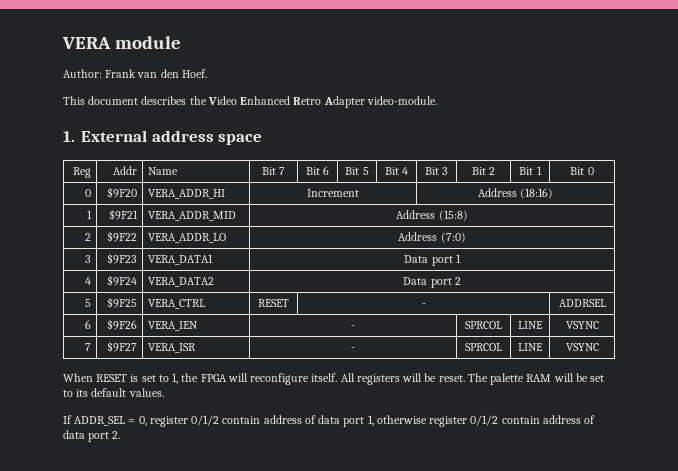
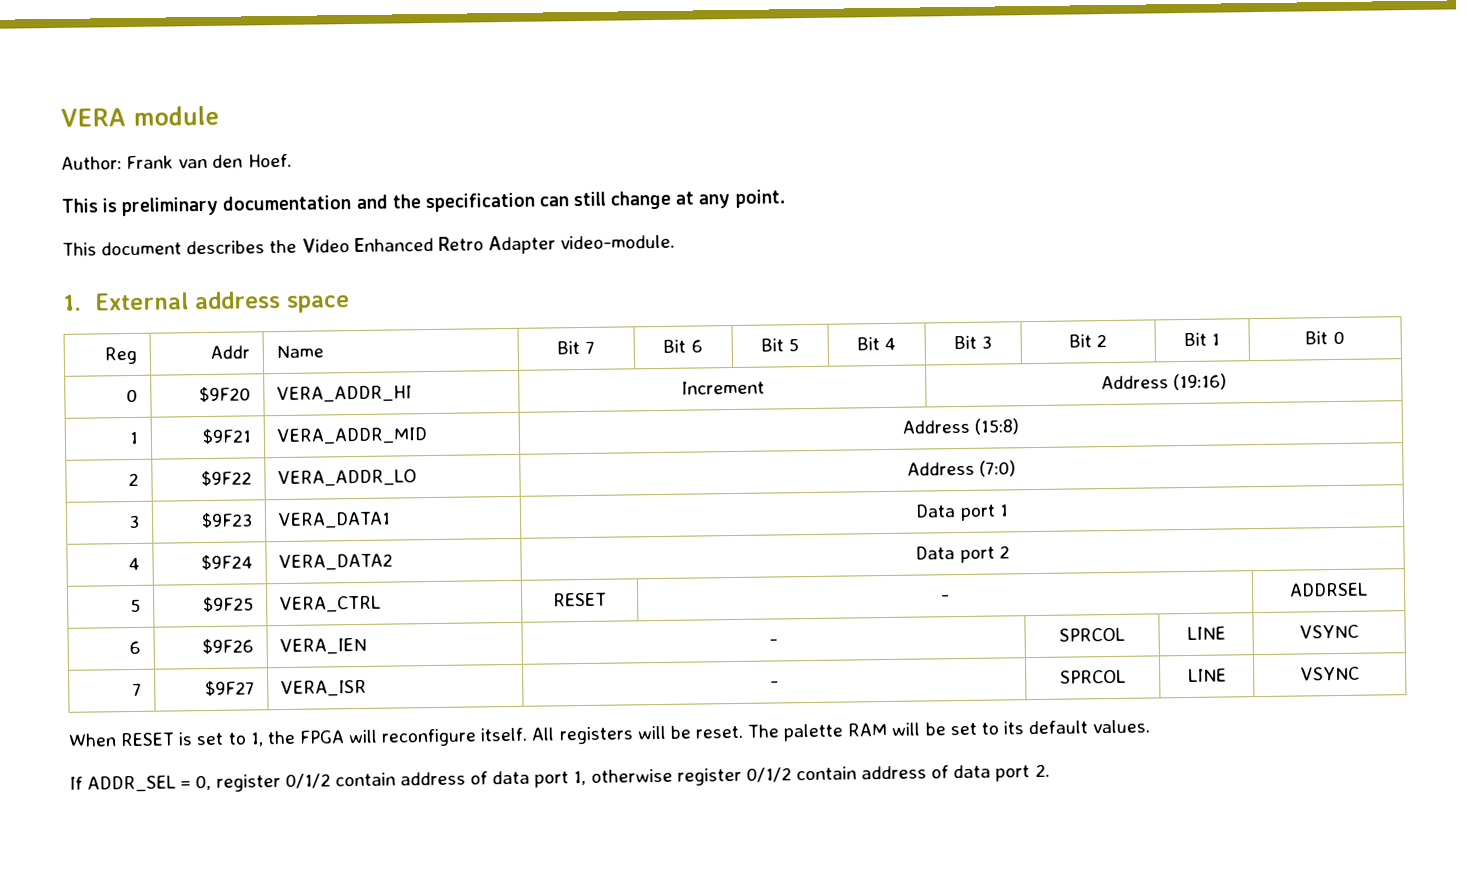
(207, 73) none -> [61,189,785,217] // This is preliminary documentation and the specification can still change at any point.
[520,188,554,199] (18:16) -> [1173,373,1228,391] (19:16)

